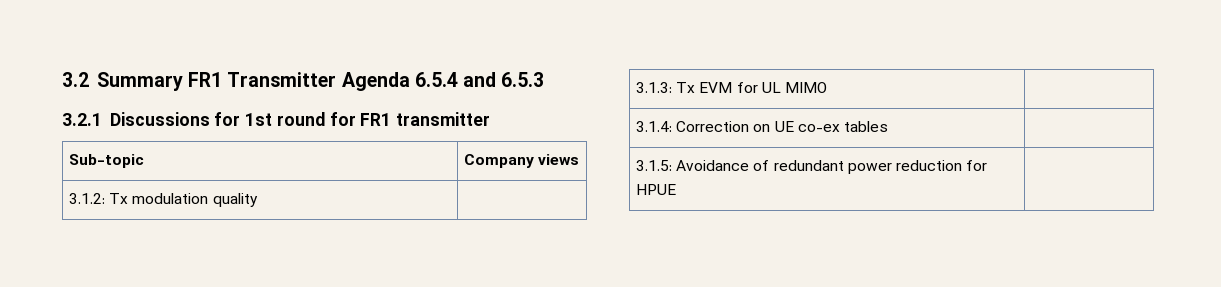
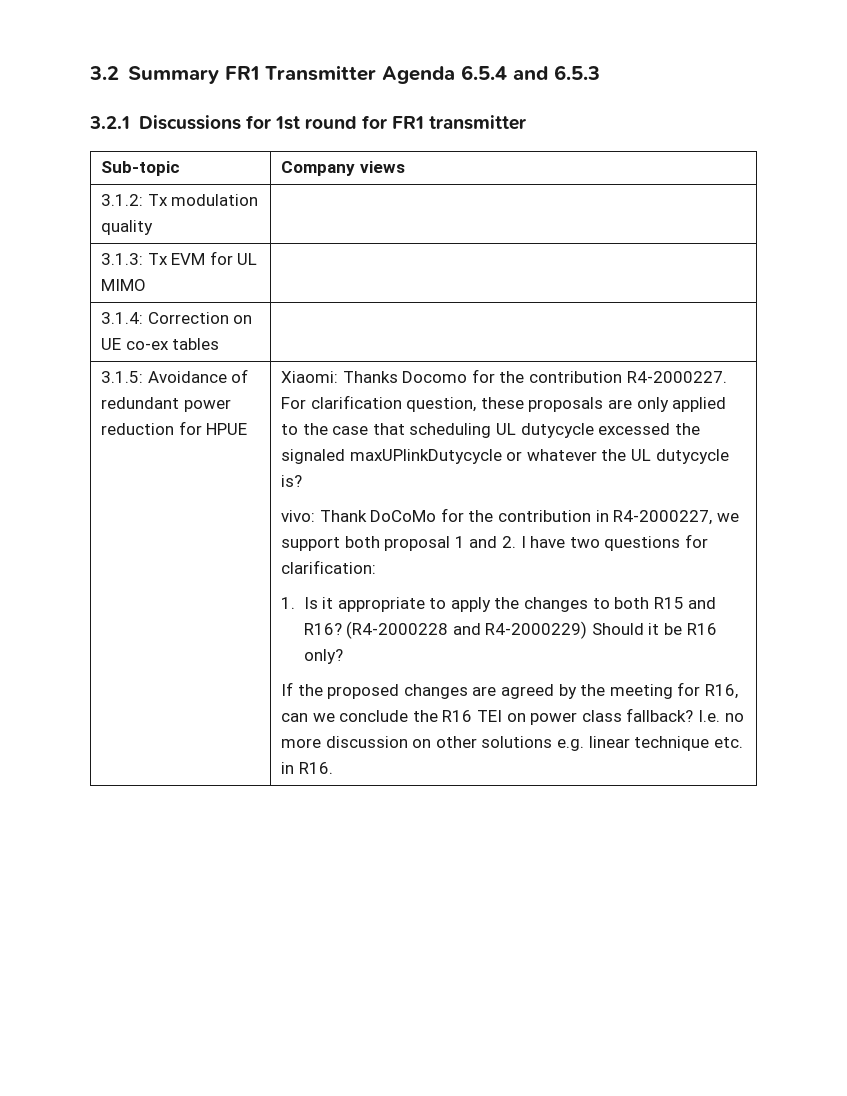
(677, 189) none -> [281,369,727,383] [281,395,727,412] [281,423,700,438] [281,449,729,464] [281,475,303,487] [281,508,739,525] [281,534,708,551] [281,560,377,574] [281,597,717,612] [303,621,717,639] [303,649,343,664] [281,682,738,699] [281,708,744,725] [281,736,743,751] [281,762,333,774] Xiaomi: Thanks Docomo for the contribution R4-2000227. For clarification question, these proposals are only applied to the case that scheduling UL dutycycle excessed the signaled maxUPlinkDutycycle or whatever the UL dutycycle is? // vivo: Thank DoCoMo for the contribution in R4-2000227, we support both proposal 1 and 2. I have two questions for clarification: // 1. Is it appropriate to apply the changes to both R15 and R16? (R4-2000228 and R4-2000229) Should it be R16 only? // If the proposed changes are agreed by the meeting for R16, can we conclude the R16 TEI on power class fallback? I.e. no more discussion on other solutions e.g. linear technique etc. in R16.

